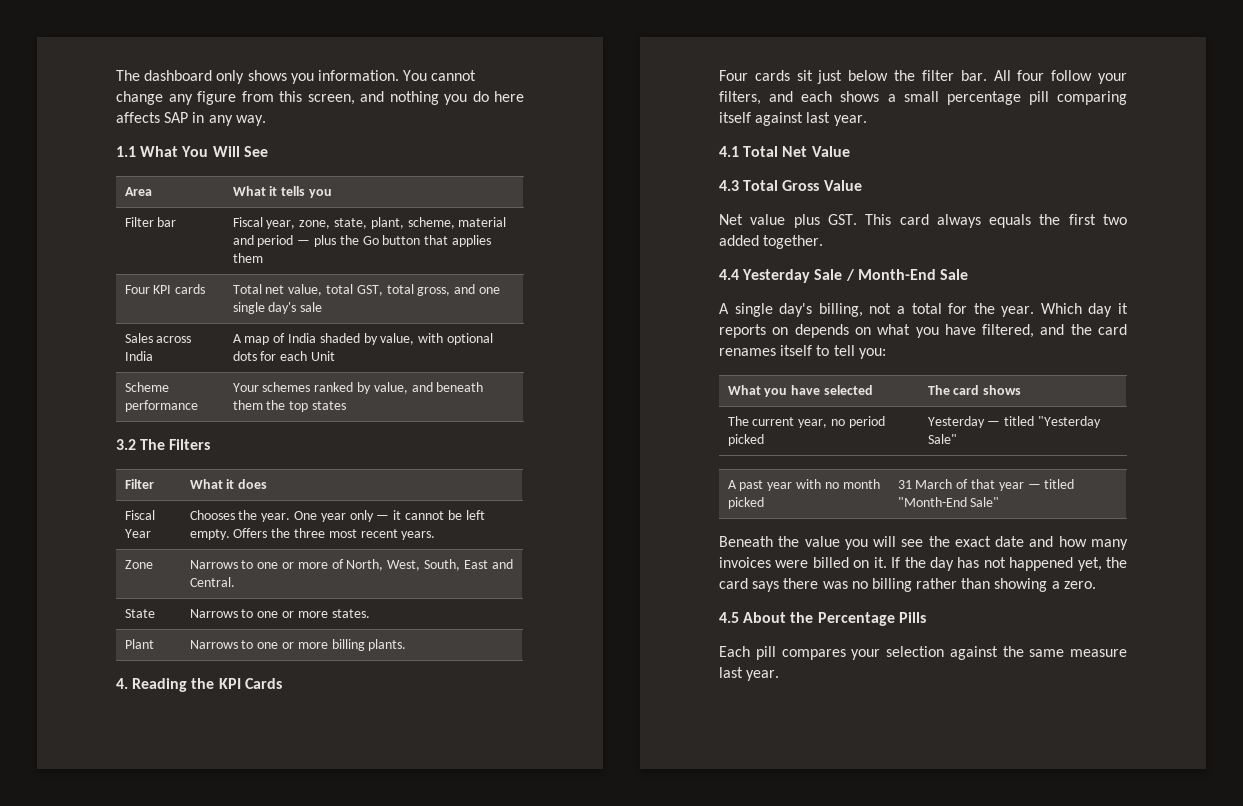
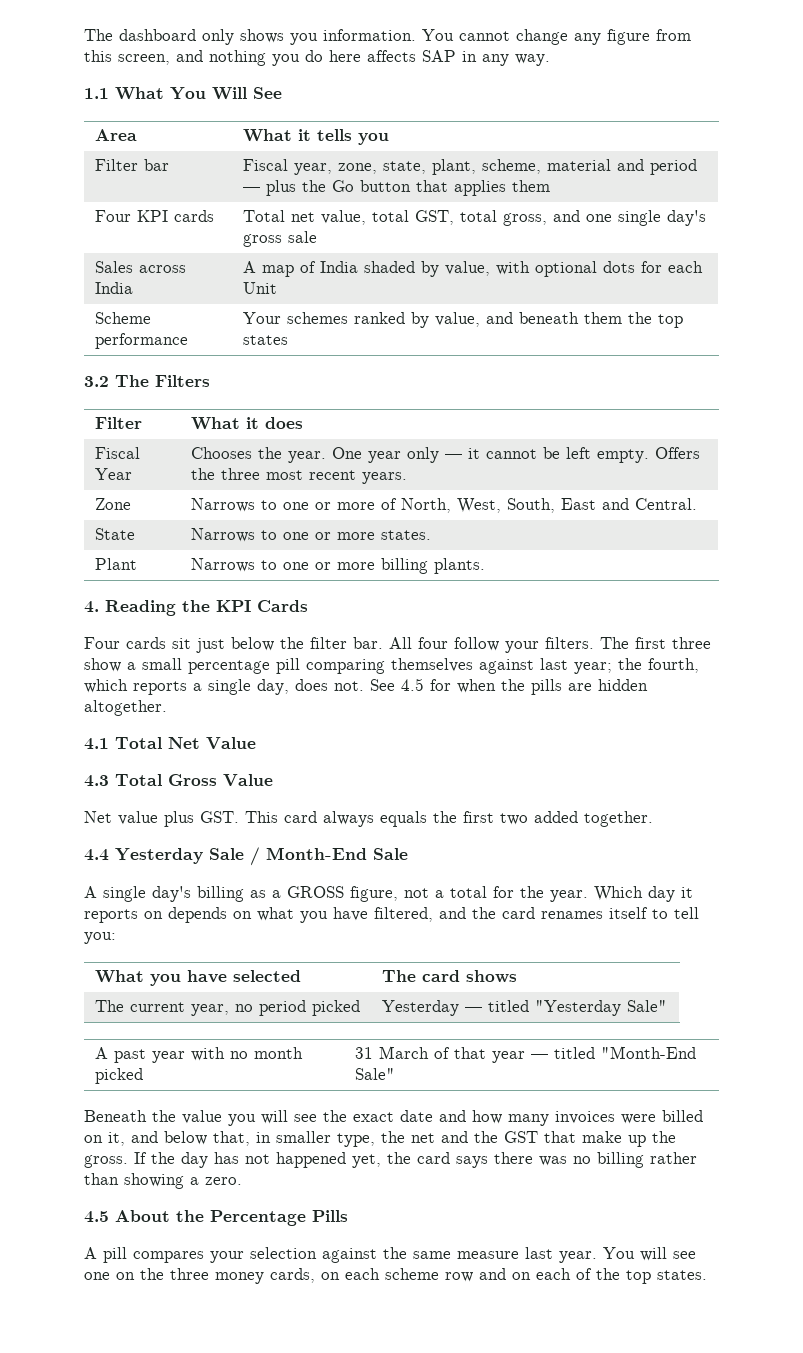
(297, 308) none -> [243,234,283,247] gross
[719,91,880,105] filters, and each shows -> [545,637,711,649] [84,658,121,672] filters. The first three show
[719,112,751,123] itself -> [391,658,473,672] themselves
[833,115,867,126] year. -> [574,658,699,674] [84,678,648,695] [84,700,167,716] year; the fourth, which reports a single day, does not. See 4.5 for when the pills are hidden altogether.
[818,303,863,317] billing, -> [197,886,398,902] billing as a GROSS figure,
[873,557,887,568] it. -> [108,1131,676,1147] [84,1155,128,1168] it, and below that, in smaller type, the net and the GST that make up the gross.
[719,646,750,657] Each -> [84,1247,97,1259] A
(780, 675) none -> [603,1247,696,1261] [84,1268,707,1284] You will see one on the three money cards, on each scheme row and on each of the top states.

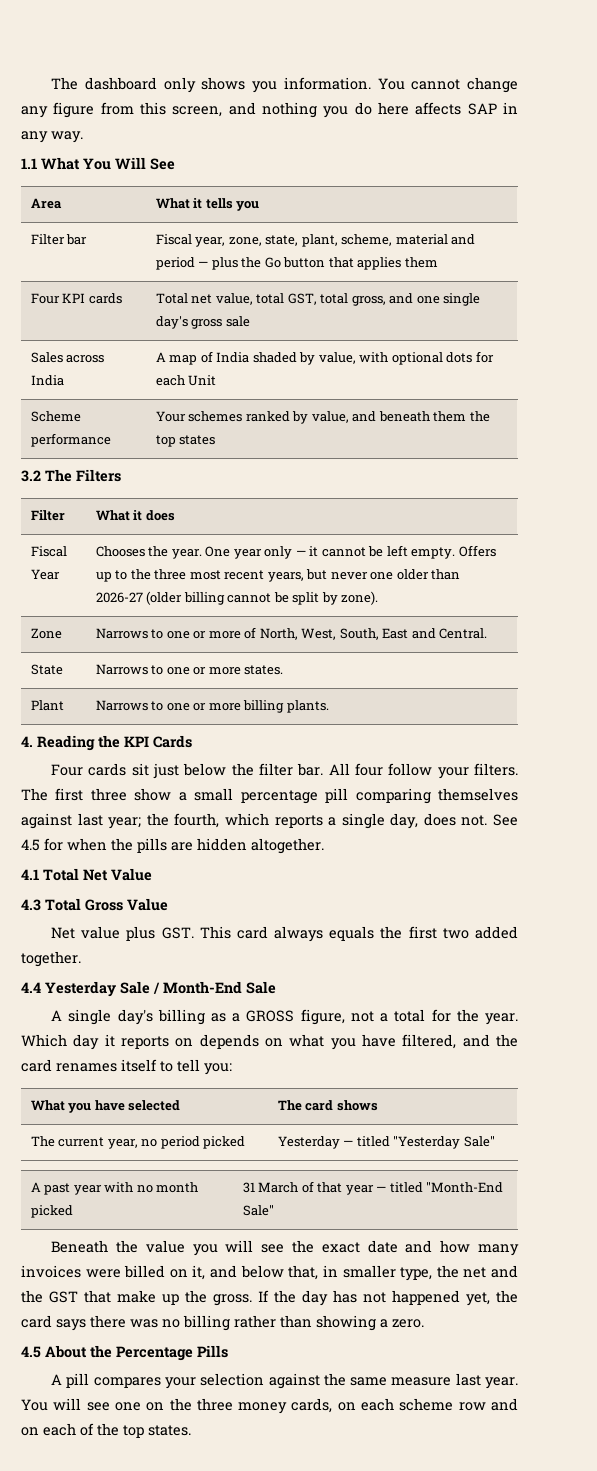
(701, 453) none -> [95,570,128,582] up to
[362,472,408,484] years. -> [267,569,461,582] [95,591,379,605] years, but never one older than 2026-27 (older billing cannot be split by zone).

